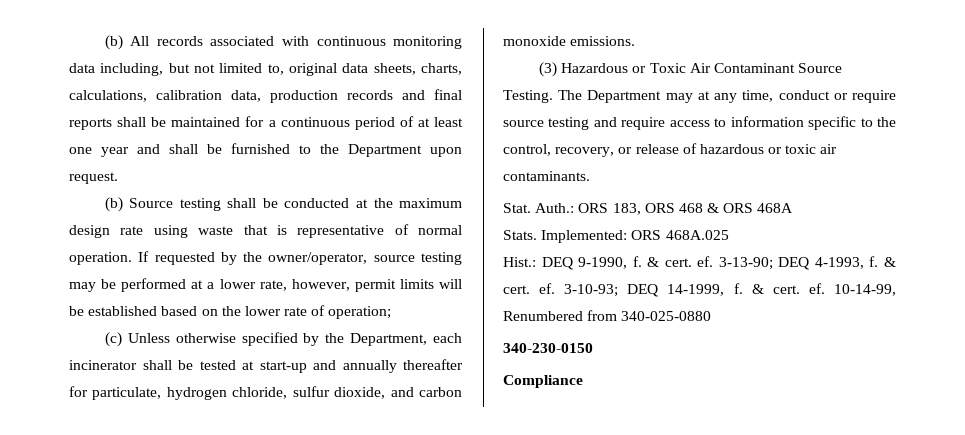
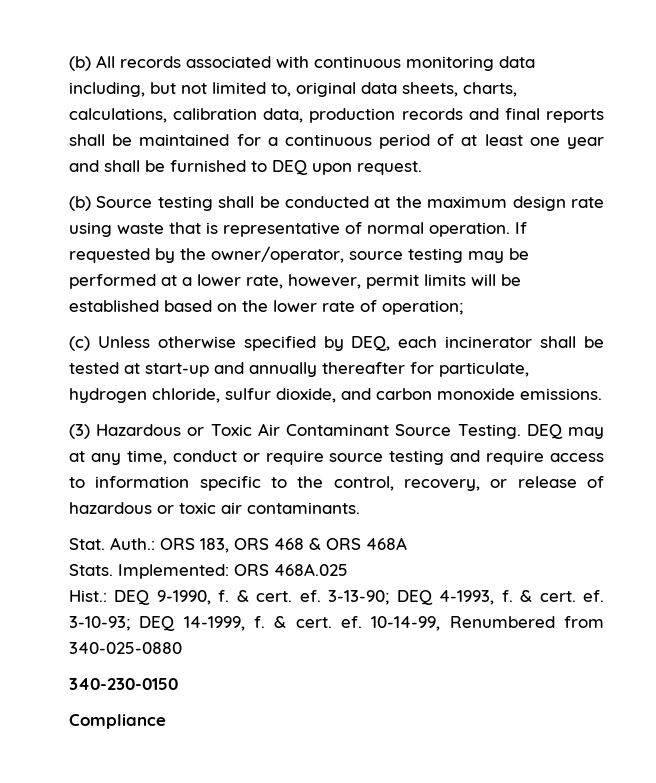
[320,144,422,157] the Department -> [272,160,308,175] DEQ
[325,333,428,346] the Department, -> [351,336,391,351] DEQ,
[558,90,662,103] The Department -> [526,424,563,439] DEQ

